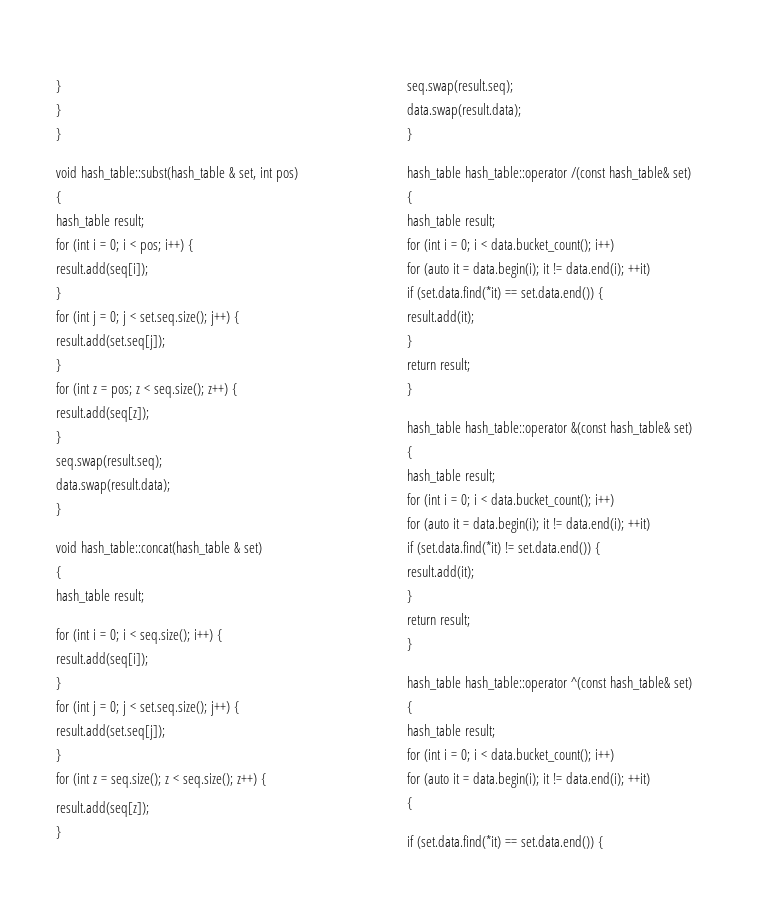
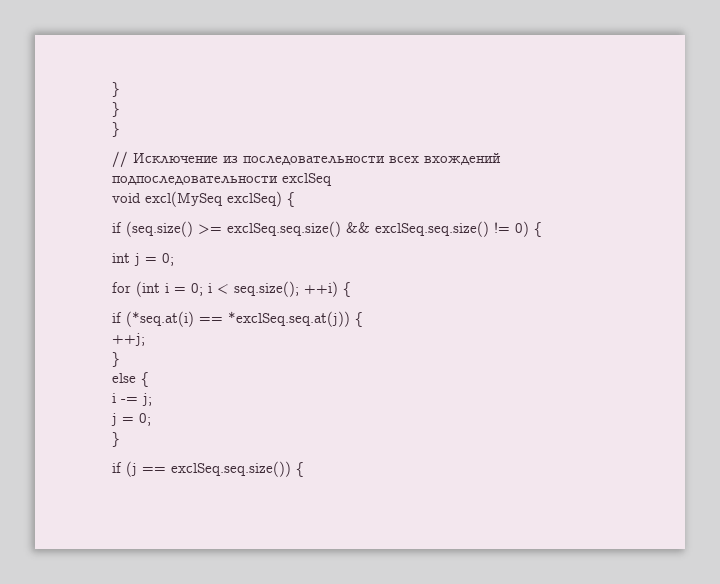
[56,166,299,182] [56,191,61,204] [56,214,145,228] [56,238,194,254] [56,262,148,278] [56,287,61,300] [56,310,240,326] [56,334,165,350] [56,359,61,372] [56,382,238,398] [56,406,149,422] [56,431,61,444] [56,454,162,470] [56,478,170,494] [56,503,61,516] [56,541,263,555] [56,566,61,579] [56,589,145,603] void hash_table::subst(hash_table & set, int pos) // { // hash_table result; // for (int i = 0; i < pos; i++) { // result.add(seq[i]); // } // for (int j = 0; j < set.seq.size(); j++) { // result.add(set.seq[j]); // } // for (int z = pos; z < seq.size(); z++) { // result.add(seq[z]); // } // seq.swap(result.seq); // data.swap(result.data); // } // void hash_table::concat(hash_table & set) // { // hash_table result; -> [112,151,501,168] [112,173,332,186] [112,191,295,207] [112,221,542,237] [112,253,174,266] // Исключение из последовательности всех вхождений подпоследовательности exclSeq // void excl(MySeq exclSeq) { // if (seq.size() >= exclSeq.seq.size() && exclSeq.seq.size() != 0) { // int j = 0;
[194,629,223,642] [56,652,148,668] [56,677,61,690] [56,700,240,716] [56,724,165,740] [56,749,61,762] [56,772,267,788] [56,801,149,817] [56,826,61,839] [407,79,513,95] [407,103,521,119] [407,128,412,141] [407,166,692,182] [407,191,412,204] [407,214,496,228] [407,238,615,252] [407,262,651,278] [407,286,604,300] [407,310,474,324] [407,335,412,348] [407,358,471,372] [407,383,412,396] [407,421,693,437] [407,446,412,459] [407,469,496,483] [407,493,615,507] [407,517,651,533] [407,541,601,555] [407,565,474,579] [407,590,412,603] [407,613,471,627] [407,638,412,651] [407,676,693,692] [407,701,412,714] [407,724,496,738] [407,748,615,762] [407,772,651,788] [407,797,412,810] [407,835,595,849] i++) { // result.add(seq[i]); // } // for (int j = 0; j < set.seq.size(); j++) { // result.add(set.seq[j]); // } // for (int z = seq.size(); z < seq.size(); z++) { // result.add(seq[z]); // } // seq.swap(result.seq); // data.swap(result.data); // } // hash_table hash_table::operator /(const hash_table& set) // { // hash_table result; // for (int i = 0; i < data.bucket_count(); i++) // for (auto it = data.begin(i); it != data.end(i); ++it) // if (set.data.find(*it) == set.data.end()) { // result.add(it); // } // return result; // } // hash_table hash_table::operator &(const hash_table& set) // { // hash_table result; // for (int i = 0; i < data.bucket_count(); i++) // for (auto it = data.begin(i); it != data.end(i); ++it) // if (set.data.find(*it) != set.data.end()) { // result.add(it); // } // return result; // } // hash_table hash_table::operator ^(const hash_table& set) // { // hash_table result; // for (int i = 0; i < data.bucket_count(); i++) // for (auto it = data.begin(i); it != data.end(i); ++it) // { // if (set.data.find(*it) == set.data.end()) -> [304,281,351,297] [112,311,363,327] [112,333,145,346] [112,352,120,367] [112,372,149,387] [112,393,152,406] [111,413,151,426] [112,432,120,447] [112,461,291,477] ++i) { // if (*seq.at(i) == *exclSeq.seq.at(j)) { // ++j; // } // else { // i -= j; // j = 0; // } // if (j == exclSeq.seq.size())

